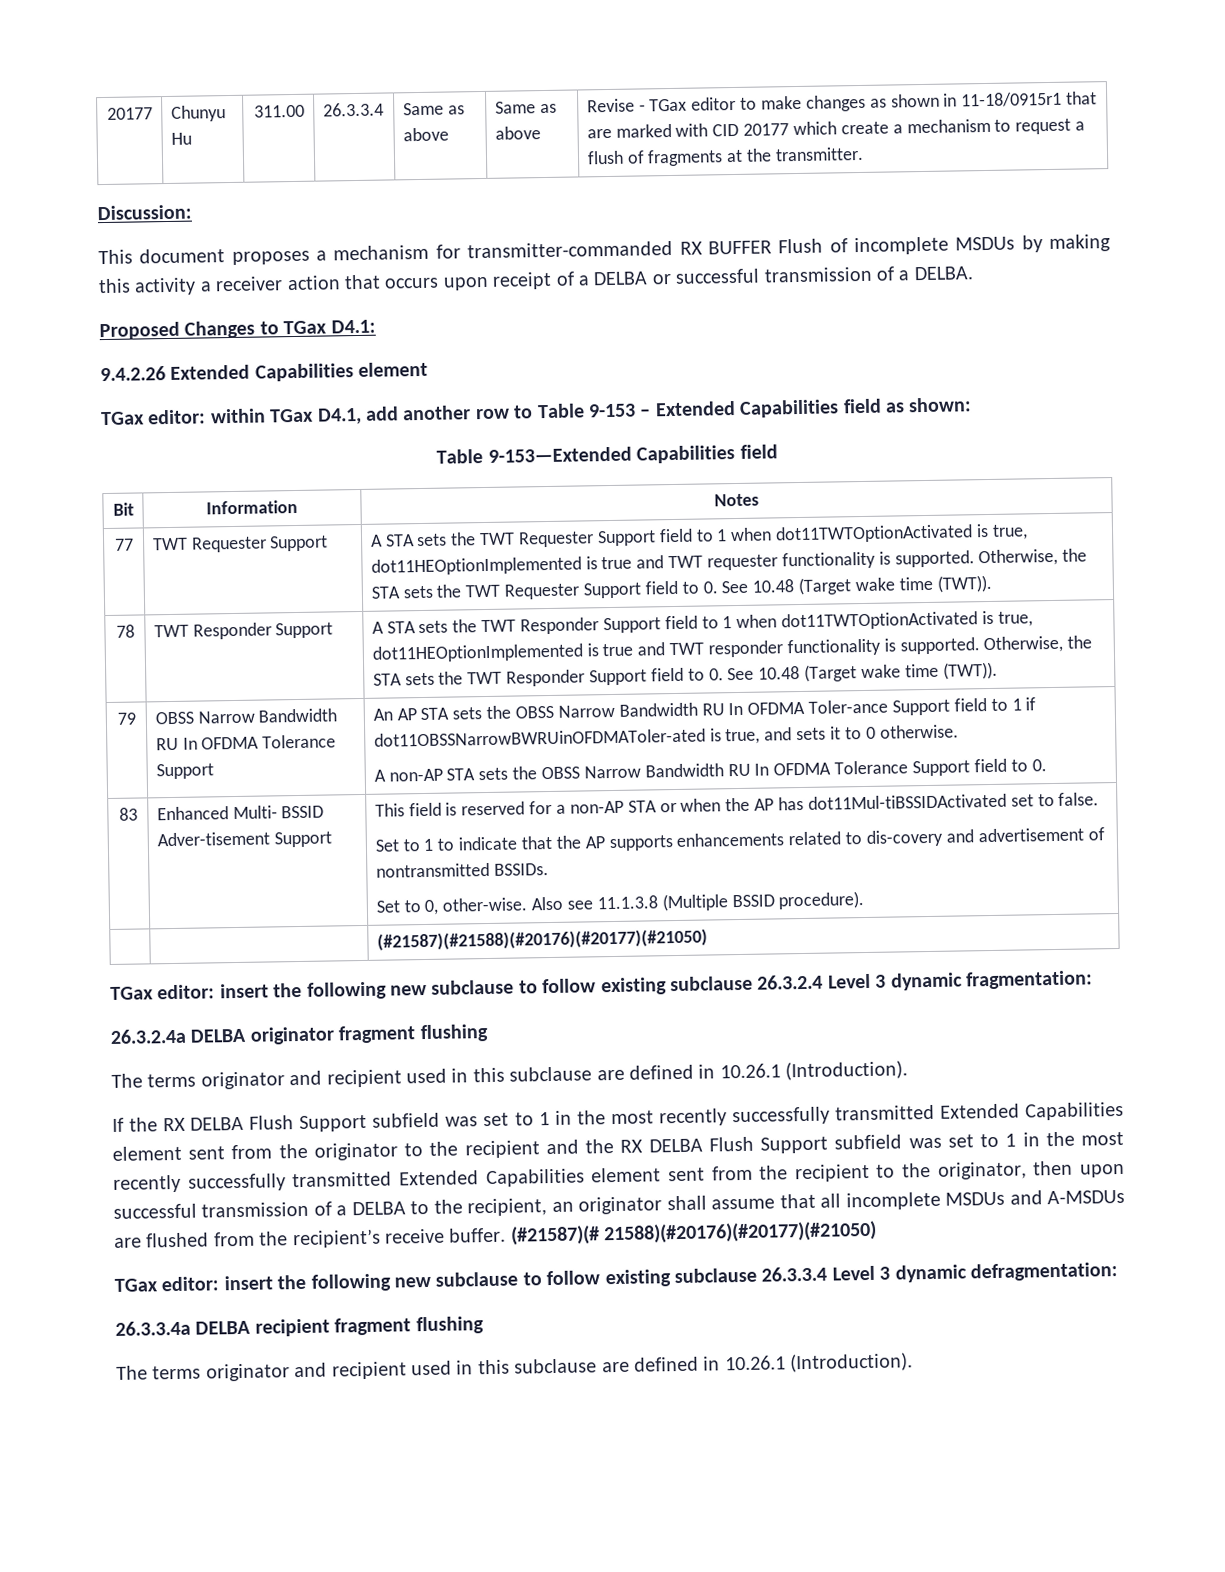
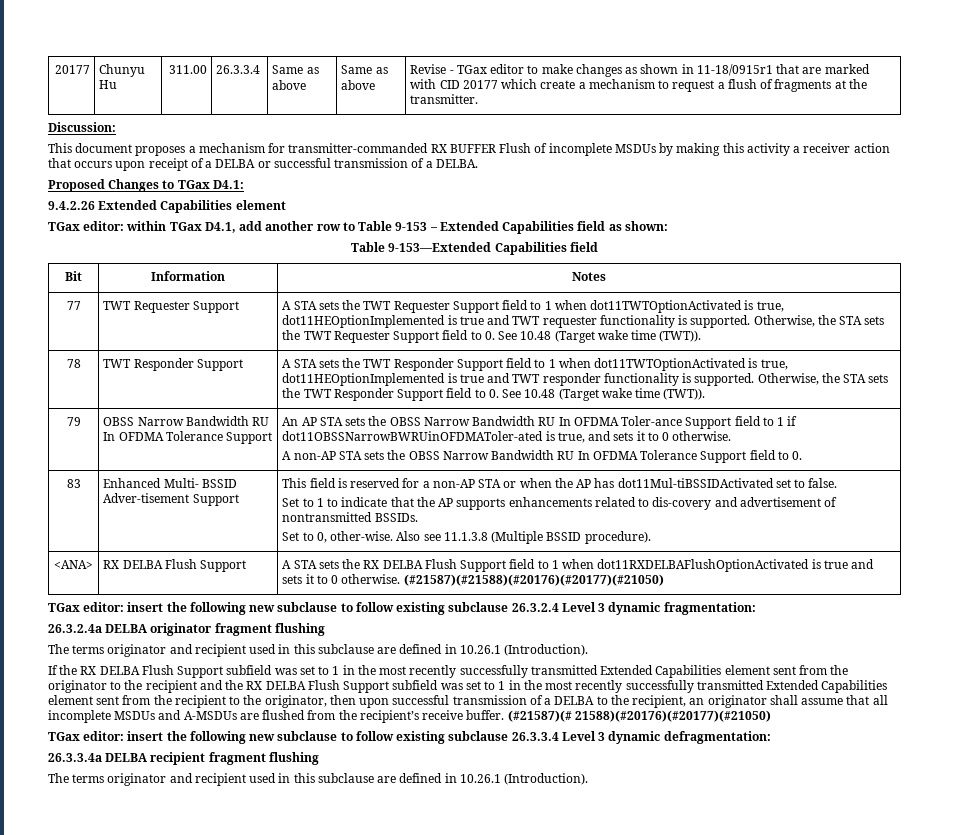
(865, 900) | | -> [54,560,93,569] [103,559,247,572] [282,559,875,572] [282,574,401,584] <ANA> | RX DELBA Flush Support | A STA sets the RX DELBA Flush Support field to 1 when dot11RXDELBAFlushOptionActivated is true and sets it to 0 otherwise.

